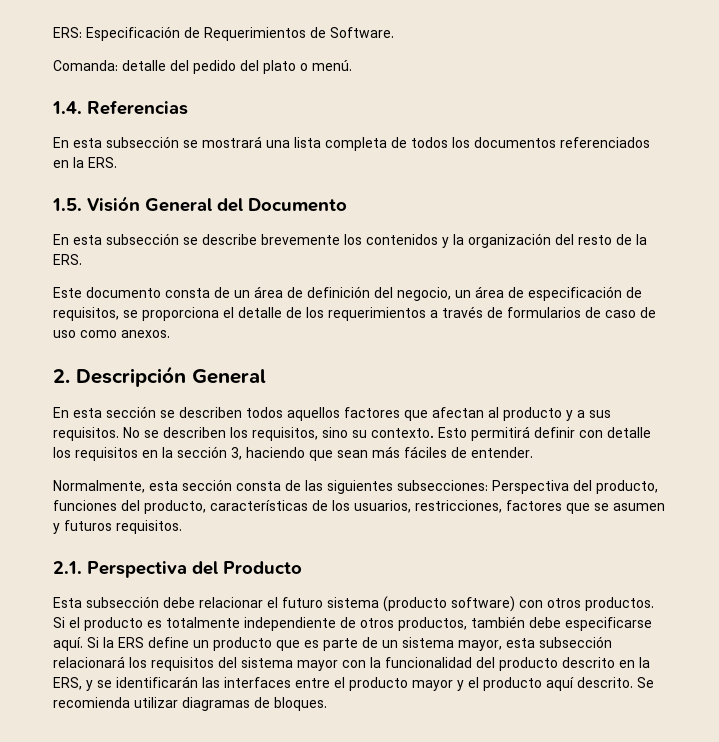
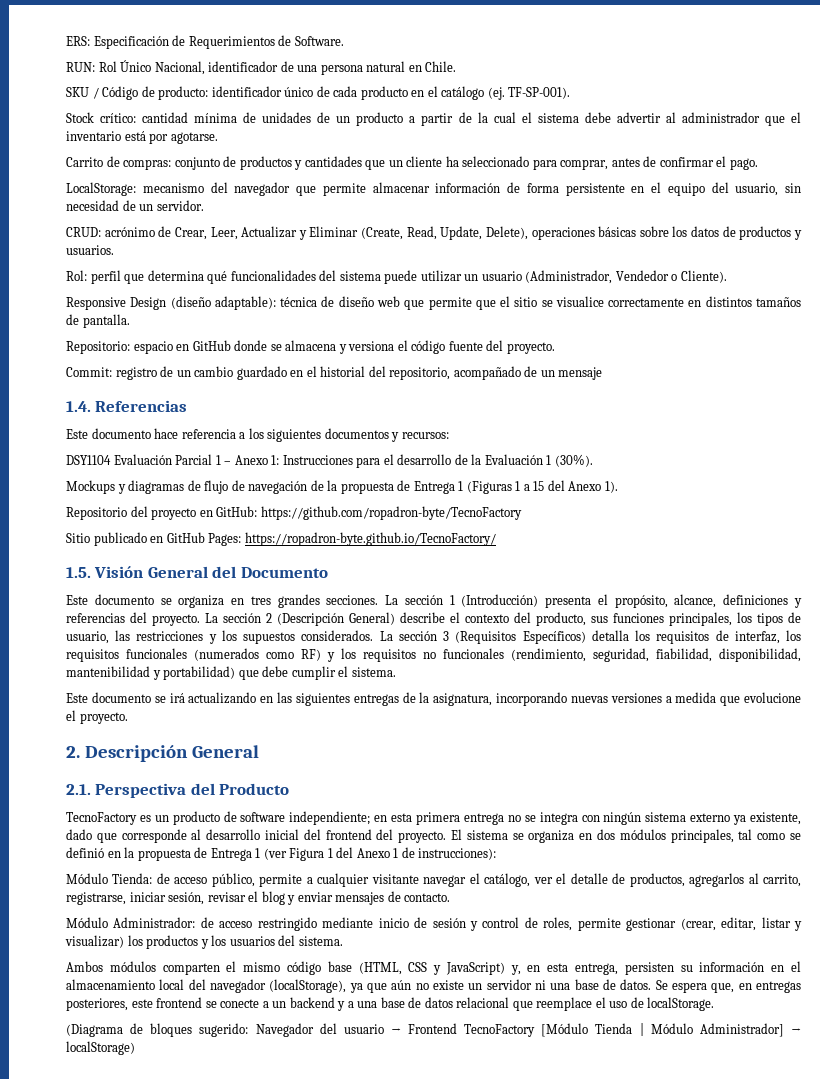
[53,60,352,74] [52,100,188,115] [53,136,650,151] [53,157,117,168] Comanda: detalle del pedido del plato o menú. // 1.4. Referencias // En esta subsección se mostrará una lista completa de todos los documentos referenciados en la ERS. -> [66,60,457,75] [66,86,571,100] [66,112,801,126] [66,131,218,144] [66,156,758,170] [66,182,801,196] [66,200,204,211] [66,226,803,240] [66,245,114,255] [66,270,727,284] [66,296,802,310] [66,314,130,328] [66,340,555,354] [66,366,603,380] [66,400,188,412] [66,428,449,442] [66,454,593,468] [66,480,618,494] [66,506,522,520] [66,532,496,546] RUN: Rol Único Nacional, identificador de una persona natural en Chile. // SKU / Código de producto: identificador único de cada producto en el catálogo (ej. TF-SP-001). // Stock crítico: cantidad mínima de unidades de un producto a partir de la cual el sistema debe advertir al administrador que el inventario está por agotarse. // Carrito de compras: conjunto de productos y cantidades que un cliente ha seleccionado para comprar, antes de confirmar el pago. // LocalStorage: mecanismo del navegador que permite almacenar información de forma persistente en el equipo del usuario, sin necesidad de un servidor. // CRUD: acrónimo de Crear, Leer, Actualizar y Eliminar (Create, Read, Update, Delete), operaciones básicas sobre los datos de productos y usuarios. // Rol: perfil que determina qué funcionalidades del sistema puede utilizar un usuario (Administrador, Vendedor o Cliente). // Responsive Design (diseño adaptable): técnica de diseño web que permite que el sitio se visualice correctamente en distintos tamaños de pantalla. // Repositorio: espacio en GitHub donde se almacena y versiona el código fuente del proyecto. // Commit: registro de un cambio guardado en el historial del repositorio, acompañado de un mensaje // 1.4. Referencias // Este documento hace referencia a los siguientes documentos y recursos: // DSY1104 Evaluación Parcial 1 – Anexo 1: Instrucciones para el desarrollo de la Evaluación 1 (30%). // Mockups y diagramas de flujo de navegación de la propuesta de Entrega 1 (Figuras 1 a 15 del Anexo 1). // Repositorio del proyecto en GitHub: https://github.com/ropadron-byte/TecnoFactory // Sitio publicado en GitHub Pages: https://ropadron-byte.github.io/TecnoFactory/
[53,233,647,248] [53,254,82,265] [53,286,642,301] [53,306,656,321] [53,330,170,338] [53,366,266,387] [53,406,611,421] [53,426,651,441] [53,446,533,461] [53,479,658,494] [53,500,665,514] [53,520,182,534] [53,561,302,578] [53,596,654,612] [53,616,652,631] [53,636,612,651] [53,656,650,671] [53,676,654,691] [53,697,327,711] En esta subsección se describe brevemente los contenidos y la organización del resto de la ERS. // Este documento consta de un área de definición del negocio, un área de especificación de requisitos, se proporciona el detalle de los requerimientos a través de formularios de caso de uso como anexos. // 2. Descripción General // En esta sección se describen todos aquellos factores que afectan al producto y a sus requisitos. No se describen los requisitos, sino su contexto. Esto permitirá definir con detalle los requisitos en la sección 3, haciendo que sean más fáciles de entender. // Normalmente, esta sección consta de las siguientes subsecciones: Perspectiva del producto, funciones del producto, características de los usuarios, restricciones, factores que se asumen y futuros requisitos. // 2.1. Perspectiva del Producto // Esta subsección debe relacionar el futuro sistema (producto software) con otros productos. Si el producto es totalmente independiente de otros productos, también debe especificarse aquí. Si la ERS define un producto que es parte de un sistema mayor, esta subsección relacionará los requisitos del sistema mayor con la funcionalidad del producto descrito en la ERS, y se identificarán las interfaces entre el producto mayor y el producto aquí descrito. Se recomienda utilizar diagramas de bloques. -> [66,594,802,608] [66,612,801,626] [66,630,802,644] [66,648,801,662] [66,666,396,680] [66,692,802,706] [66,710,128,724] [66,745,259,762] [66,783,290,798] [66,811,802,825] [66,829,801,843] [66,847,497,861] [66,873,802,887] [66,891,451,905] [66,917,803,931] [65,935,343,949] [66,961,801,975] [66,979,802,993] [66,997,715,1011] [66,1023,801,1037] [66,1041,135,1055] Este documento se organiza en tres grandes secciones. La sección 1 (Introducción) presenta el propósito, alcance, definiciones y referencias del proyecto. La sección 2 (Descripción General) describe el contexto del producto, sus funciones principales, los tipos de usuario, las restricciones y los supuestos considerados. La sección 3 (Requisitos Específicos) detalla los requisitos de interfaz, los requisitos funcionales (numerados como RF) y los requisitos no funcionales (rendimiento, seguridad, fiabilidad, disponibilidad, mantenibilidad y portabilidad) que debe cumplir el sistema. // Este documento se irá actualizando en las siguientes entregas de la asignatura, incorporando nuevas versiones a medida que evolucione el proyecto. // 2. Descripción General // 2.1. Perspectiva del Producto // TecnoFactory es un producto de software independiente; en esta primera entrega no se integra con ningún sistema externo ya existente, dado que corresponde al desarrollo inicial del frontend del proyecto. El sistema se organiza en dos módulos principales, tal como se definió en la propuesta de Entrega 1 (ver Figura 1 del Anexo 1 de instrucciones): // Módulo Tienda: de acceso público, permite a cualquier visitante navegar el catálogo, ver el detalle de productos, agregarlos al carrito, registrarse, iniciar sesión, revisar el blog y enviar mensajes de contacto. // Módulo Administrador: de acceso restringido mediante inicio de sesión y control de roles, permite gestionar (crear, editar, listar y visualizar) los productos y los usuarios del sistema. // Ambos módulos comparten el mismo código base (HTML, CSS y JavaScript) y, en esta entrega, persisten su información en el almacenamiento local del navegador (localStorage), ya que aún no existe un servidor ni una base de datos. Se espera que, en entregas posteriores, este frontend se conecte a un backend y a una base de datos relacional que reemplace el uso de localStorage. // (Diagrama de bloques sugerido: Navegador del usuario → Frontend TecnoFactory [Módulo Tienda | Módulo Administrador] → localStorage)

